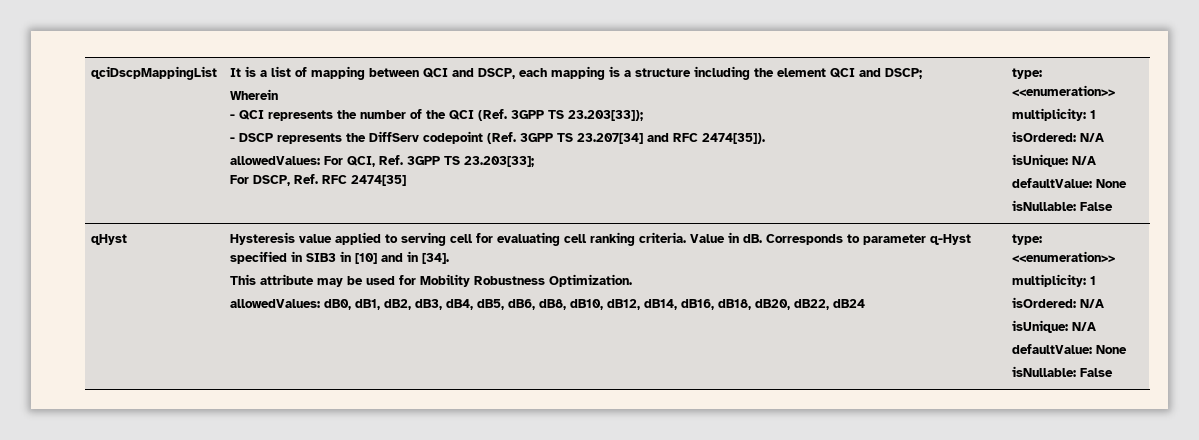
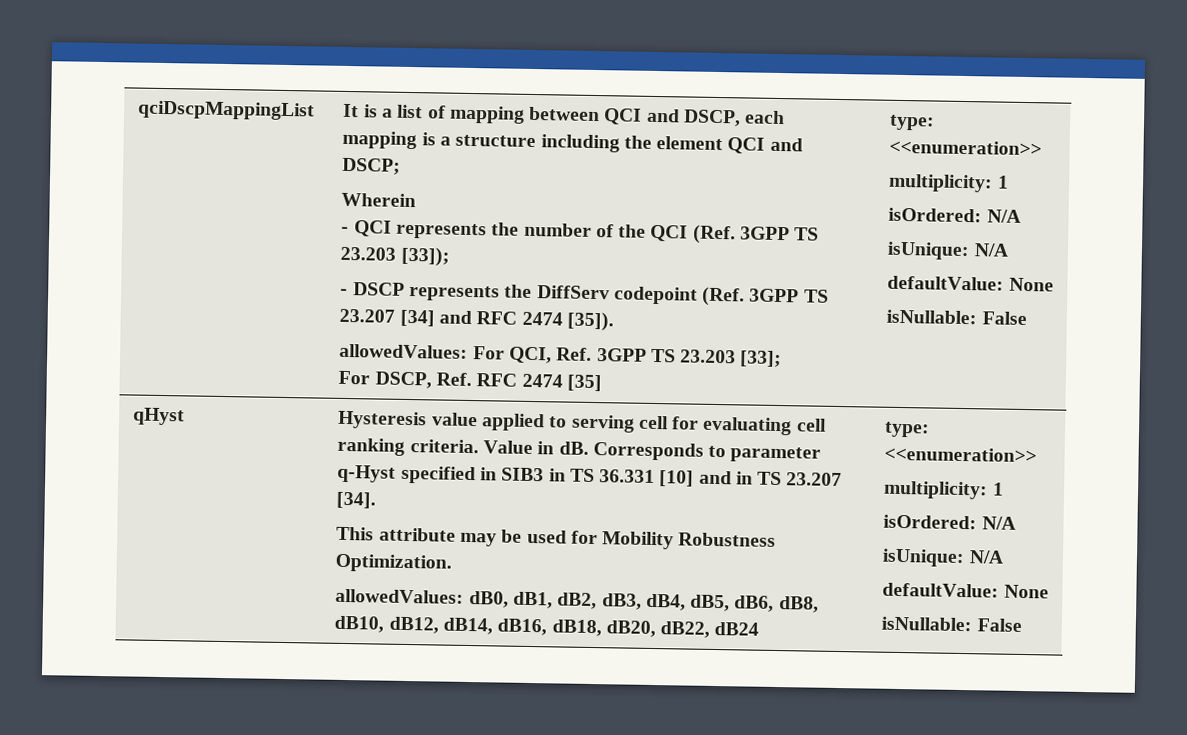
[568,110,644,121] 23.203[33]); -> [340,246,450,267] 23.203 [33]);
[577,133,766,144] 23.207[34] and RFC 2474[35]). -> [339,308,614,332] 23.207 [34] and RFC 2474 [35]).
[464,156,535,167] 23.203[33]; -> [680,349,783,368] 23.203 [33];
[351,175,407,186] 2474[35] -> [521,373,602,392] 2474 [35]
(352, 256) none -> [569,468,656,484] TS 36.331
(419, 256) none -> [757,471,843,487] TS 23.207

